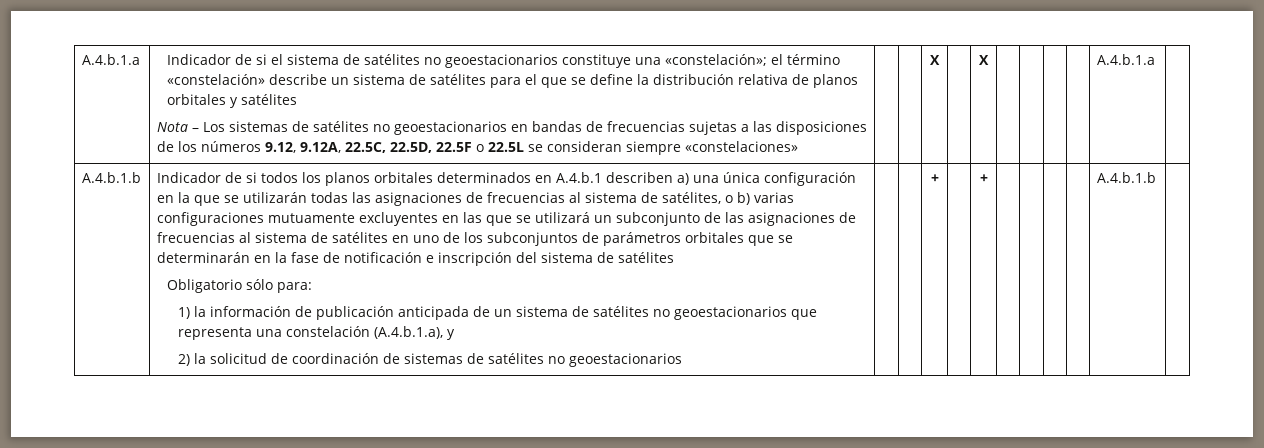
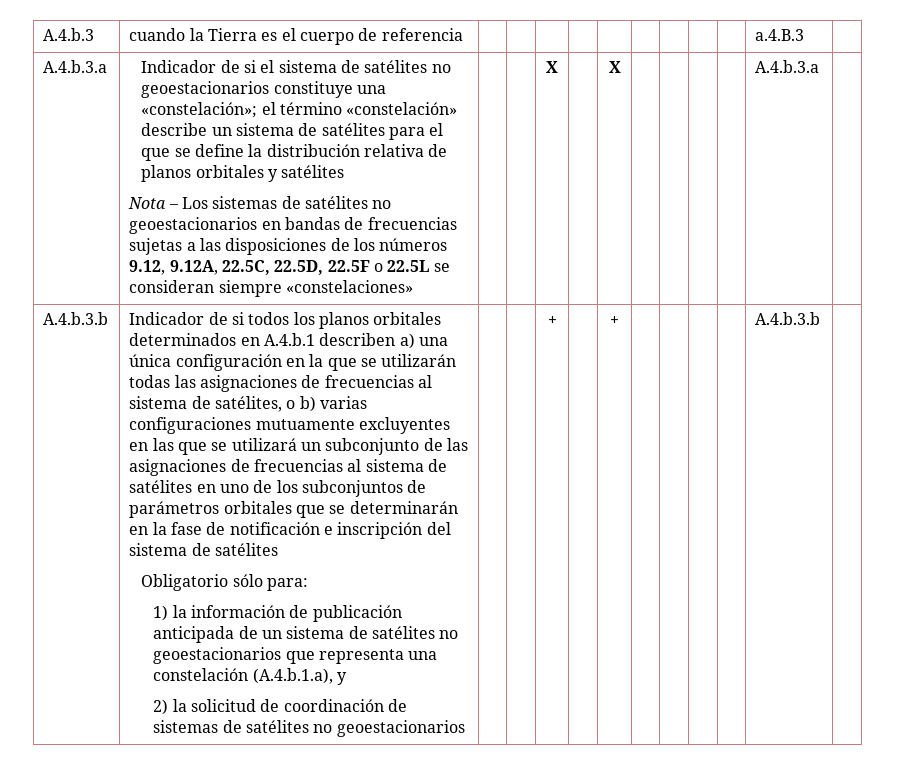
[81,54,140,65] A.4.b.1.a -> [43,28,95,41] [129,28,463,45] [755,29,805,41] [43,60,108,73] A.4.b.3 | cuando la Tierra es el cuerpo de referencia | | | | | | | | | | a.4.B.3 | // A.4.b.3.a
[1096,54,1155,65] [81,172,141,183] A.4.b.1.a | // A.4.b.1.b -> [755,60,820,73] [43,312,109,325] A.4.b.3.a | // A.4.b.3.b
[1096,172,1156,183] A.4.b.1.b -> [755,312,821,325] A.4.b.3.b

